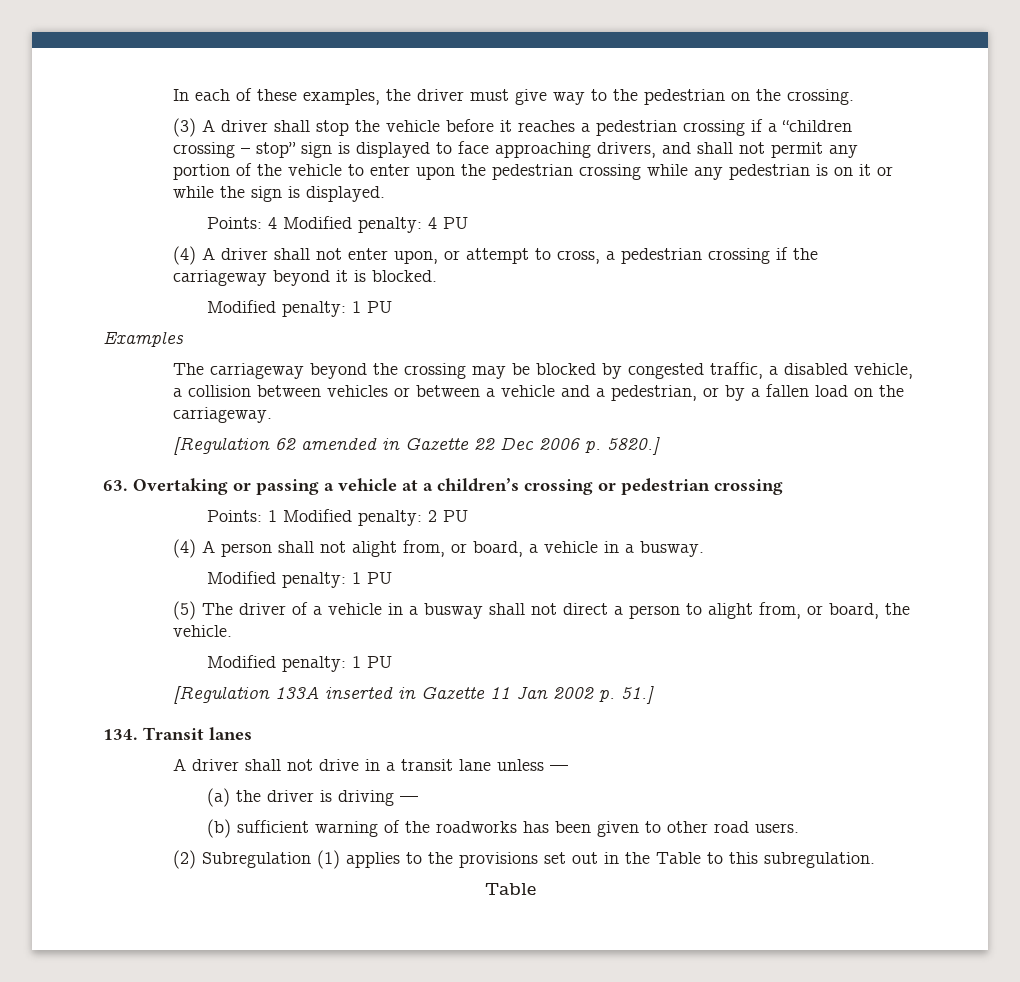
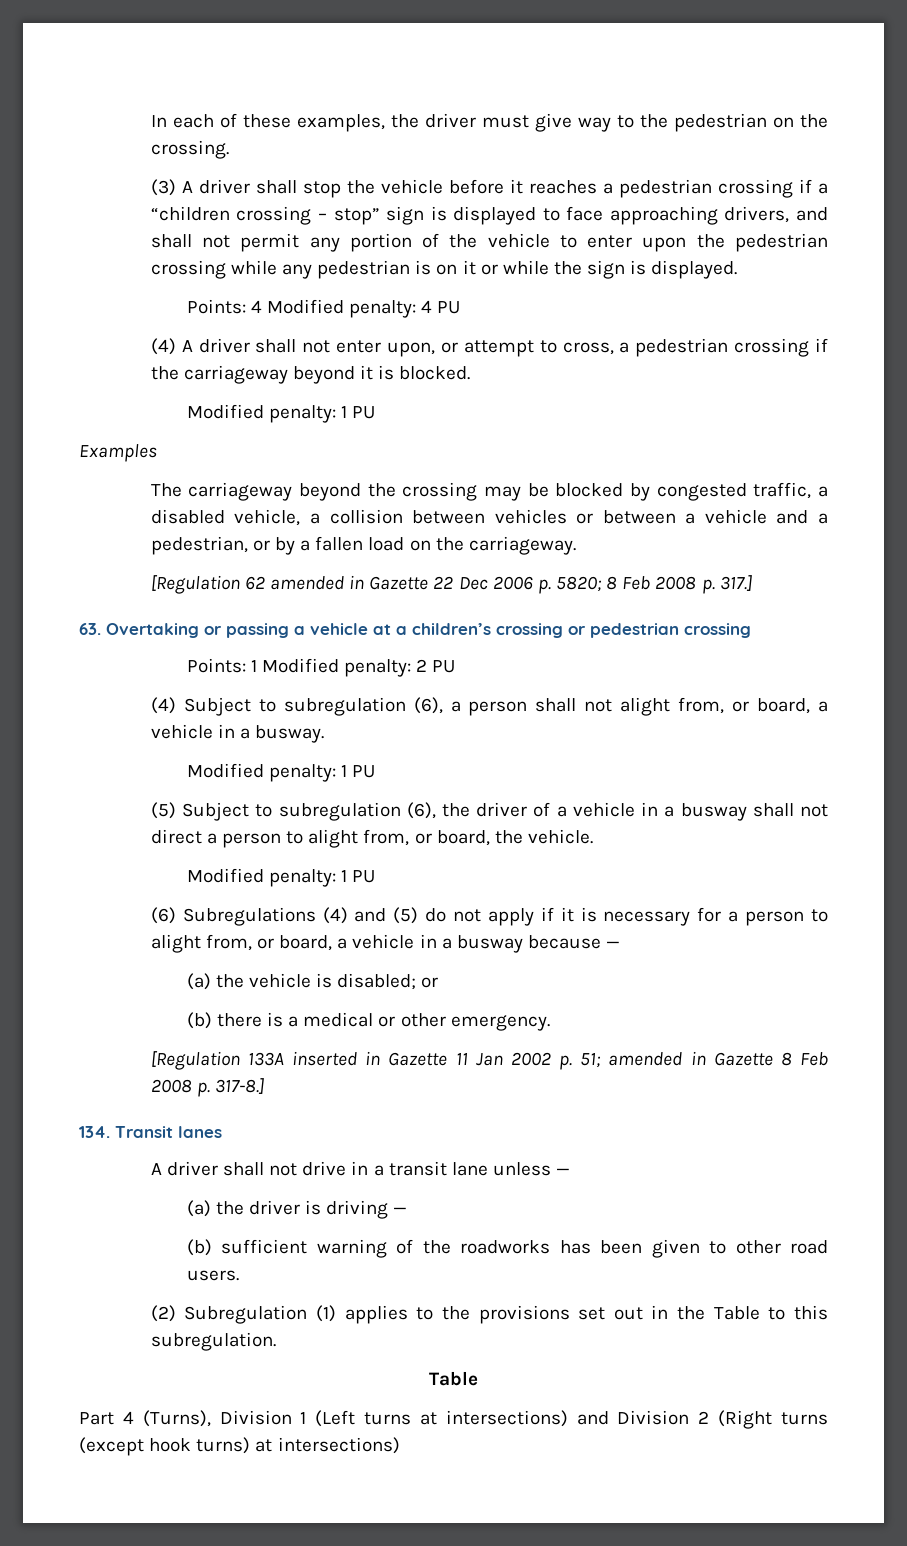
[606,437,660,455] 5820.] -> [555,575,752,594] 5820; 8 Feb 2008 p. 317.]
[201,540,215,553] A -> [183,697,461,716] Subject to subregulation (6), a
[201,603,233,615] The -> [182,802,470,821] Subject to subregulation (6), the
(393, 662) none -> [150,907,828,926] [150,934,621,953] [186,973,439,990] [186,1012,550,1031] // (6) Subregulations (4) and (5) do not apply if it is necessary for a person to alight from, or board, a vehicle in a busway because — // (a) the vehicle is disabled; or // (b) there is a medical or other emergency.
[620,686,654,704] 51.] -> [580,1051,829,1068] [150,1078,265,1097] 51; amended in Gazette 8 Feb 2008 p. 317-8.]
(536, 889) none -> [79,1410,828,1429] [79,1437,400,1456] // Part 4 (Turns), Division 1 (Left turns at intersections) and Division 2 (Right turns (except hook turns) at intersections)

